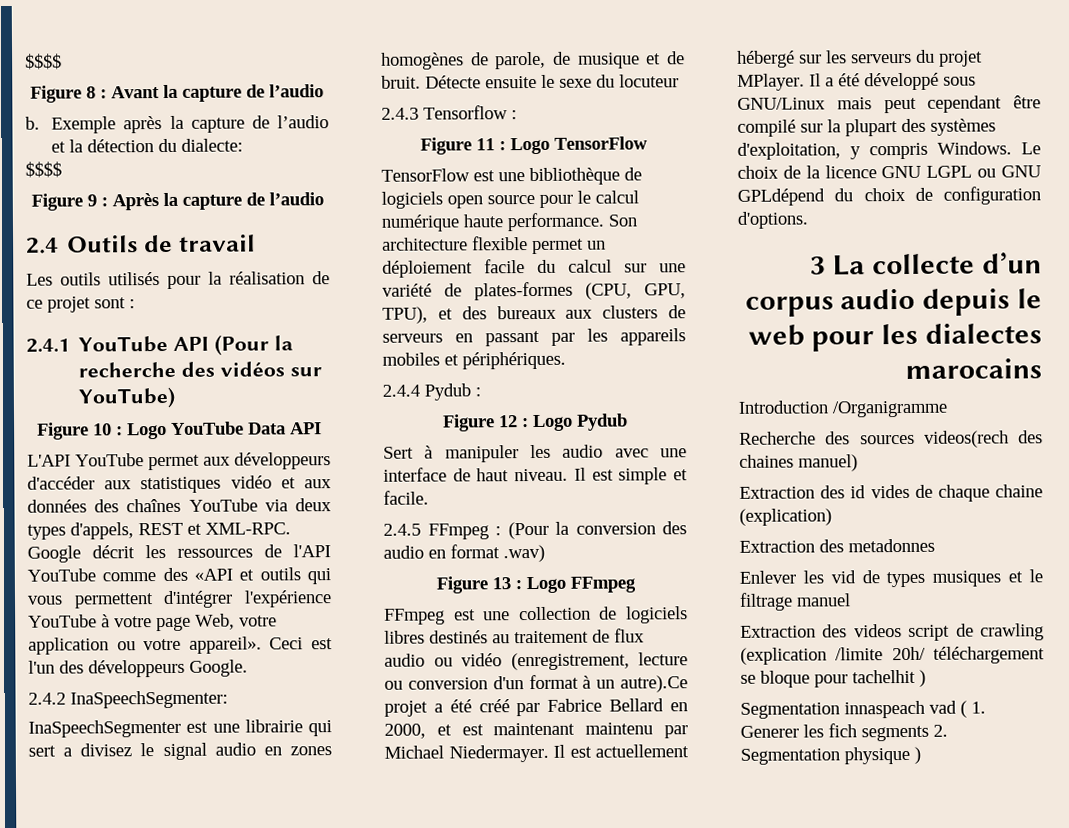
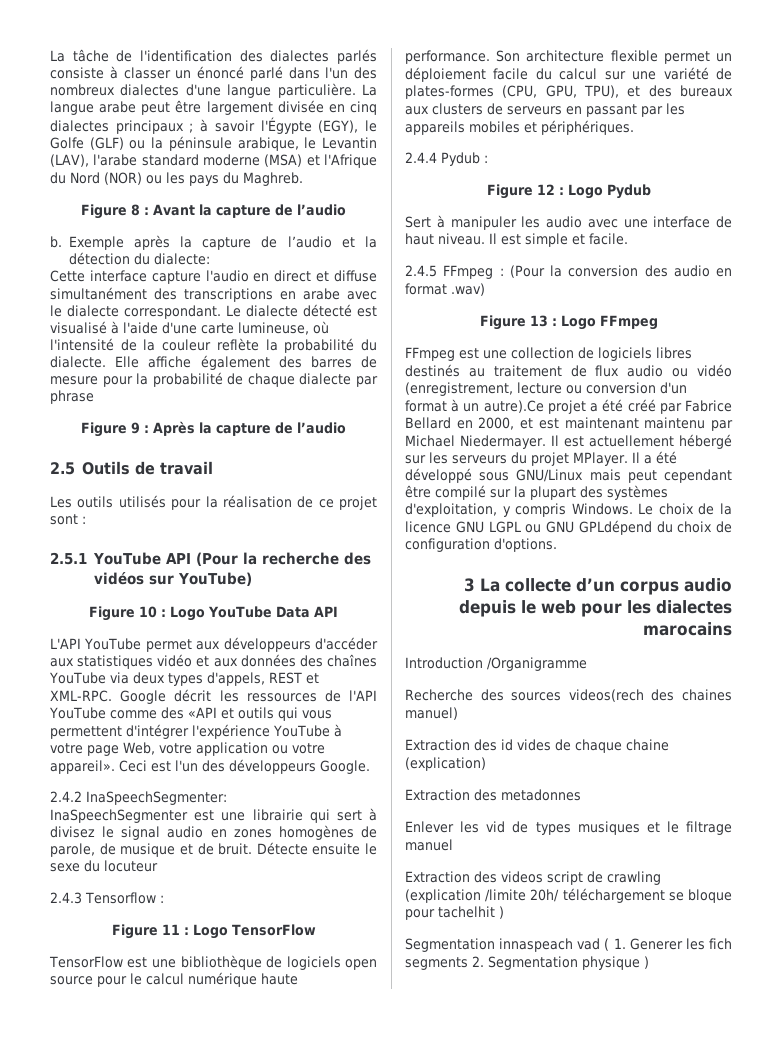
[25,53,62,70] $$$$ -> [50,49,377,64] [50,66,377,81] [50,83,377,98] [50,100,377,115] [50,117,378,134] [50,136,377,151] [50,154,377,168] [50,172,303,186] La tâche de l'identification des dialectes parlés consiste à classer un énoncé parlé dans l'un des nombreux dialectes d'une langue particulière. La langue arabe peut être largement divisée en cinq dialectes principaux ; à savoir l'Égypte (EGY), le Golfe (GLF) ou la péninsule arabique, le Levantin (LAV), l'arabe standard moderne (MSA) et l'Afrique du Nord (NOR) ou les pays du Maghreb.
[25,161,62,178] $$$$ -> [50,270,377,284] [50,287,377,302] [50,304,377,319] [50,321,329,335] [50,338,377,353] [50,355,377,370] [50,372,378,387] [50,390,94,404] Cette interface capture l'audio en direct et diffuse simultanément des transcriptions en arabe avec le dialecte correspondant. Le dialecte détecté est visualisé à l'aide d'une carte lumineuse, où l'intensité de la couleur reflète la probabilité du dialecte. Elle affiche également des barres de mesure pour la probabilité de chaque dialecte par phrase
[26,237,59,254] 2.4 -> [50,462,75,475] 2.5
[26,338,70,353] 2.4.1 -> [50,552,87,565] 2.5.1
[63,747,73,757] a -> [369,808,377,821] à

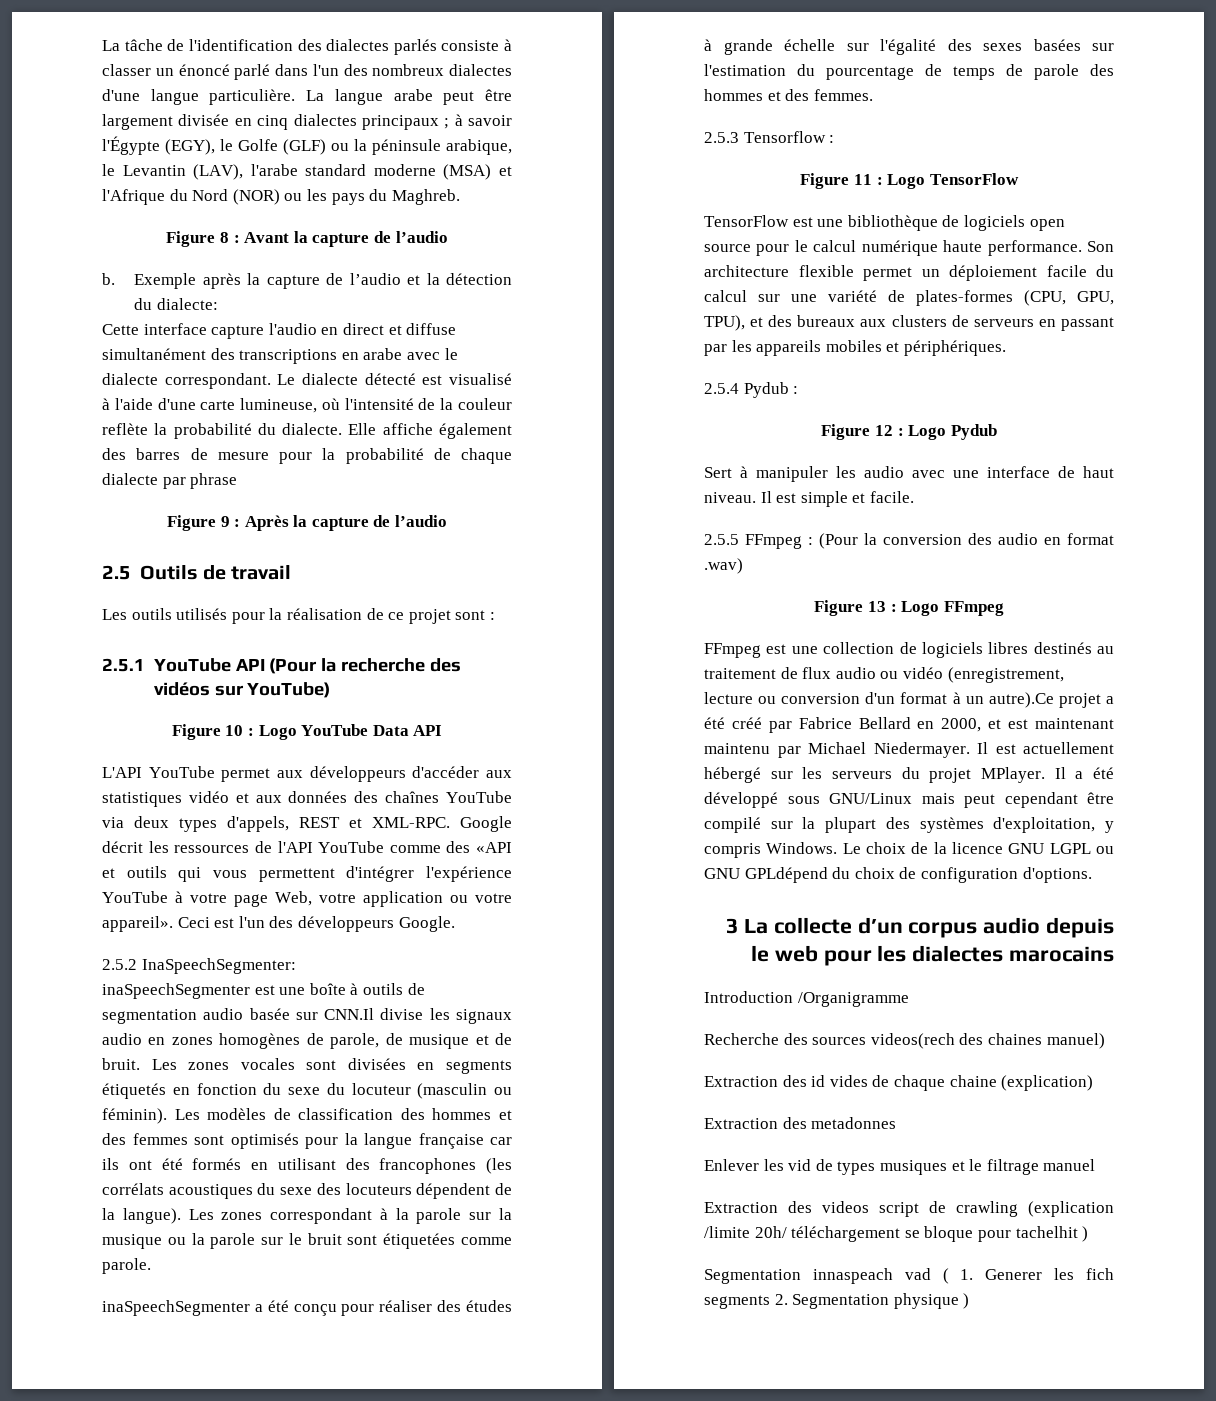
[50,791,82,802] 2.4.2 -> [102,959,137,970] 2.5.2
[50,808,377,823] [50,826,161,840] InaSpeechSegmenter est une librairie qui sert à divisez le signal -> [102,983,425,999] [102,1008,512,1024] inaSpeechSegmenter est une boîte à outils de segmentation audio basée sur CNN.Il divise les signaux
[256,842,377,855] [50,860,158,872] [50,892,82,904] Détecte ensuite le sexe du locuteur // 2.4.3 -> [151,1058,512,1074] [102,1083,512,1099] [102,1108,512,1124] [102,1133,512,1149] [102,1158,512,1174] [102,1183,512,1199] [102,1208,512,1224] [102,1233,512,1249] [102,1258,151,1274] [102,1300,512,1316] [704,39,1114,55] [704,64,1114,80] [704,89,873,101] [704,132,739,143] Les zones vocales sont divisées en segments étiquetés en fonction du sexe du locuteur (masculin ou féminin). Les modèles de classification des hommes et des femmes sont optimisés pour la langue française car ils ont été formés en utilisant des francophones (les corrélats acoustiques du sexe des locuteurs dépendent de la langue). Les zones correspondant à la parole sur la musique ou la parole sur le bruit sont étiquetées comme parole. // inaSpeechSegmenter a été conçu pour réaliser des études à grande échelle sur l'égalité des sexes basées sur l'estimation du pourcentage de temps de parole des hommes et des femmes. // 2.5.3
[405,152,437,163] 2.4.4 -> [704,383,739,394] 2.5.4
[405,265,437,277] 2.4.5 -> [704,534,739,545] 2.5.5

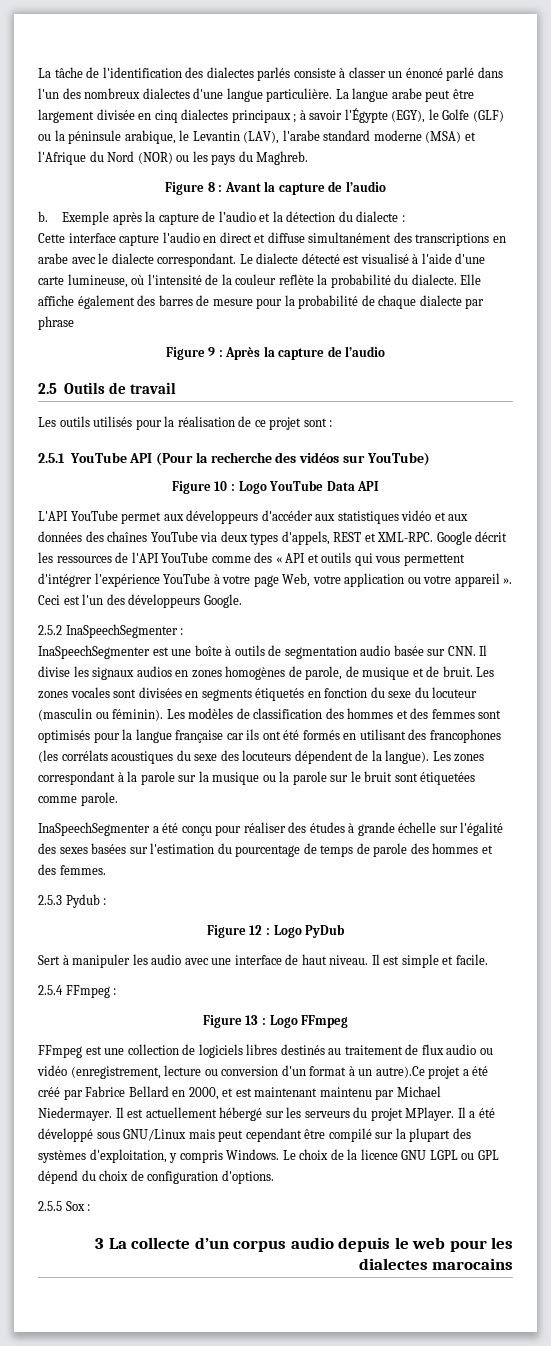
[156,298,218,310] dialecte: -> [356,211,405,222] dialecte :
[476,842,512,853] «API -> [275,553,306,563] « API
[102,916,173,932] appareil». -> [454,573,513,587] appareil ».
[141,958,296,974] [102,983,250,999] InaSpeechSegmenter: // inaSpeechSegmenter -> [65,624,184,638] [38,645,150,659] InaSpeechSegmenter : // InaSpeechSegmenter
[324,1008,375,1020] CNN.Il -> [447,645,488,656] CNN. Il
[102,1033,142,1045] audio -> [136,666,172,677] audios
[102,1300,250,1316] inaSpeechSegmenter -> [38,822,150,836] InaSpeechSegmenter
[743,131,835,143] [800,173,1019,189] [704,215,1065,231] [704,240,1114,256] [704,265,1114,281] [704,290,1114,306] [704,315,1114,331] [704,340,1006,356] [704,383,739,394] Tensorflow : // Figure 11 : Logo TensorFlow // TensorFlow est une bibliothèque de logiciels open source pour le calcul numérique haute performance. Son architecture flexible permet un déploiement facile du calcul sur une variété de plates-formes (CPU, GPU, TPU), et des bureaux aux clusters de serveurs en passant par les appareils mobiles et périphériques. // 2.5.4 -> (62, 900) none
[950,424,997,440] Pydub -> [305,924,346,938] PyDub
[704,534,739,545] 2.5.5 -> [38,985,63,995] 2.5.4
[819,533,1114,549] [704,558,743,574] (Pour la conversion des audio en format .wav) -> (117, 991) none
[704,867,828,883] GNU GPLdépend -> [477,1150,499,1160] [38,1170,78,1184] GPL dépend
(1092, 875) none -> [38,1201,91,1211] // 2.5.5 Sox :
[704,991,909,1007] [704,1033,1105,1049] [704,1075,1094,1091] [704,1117,897,1129] [704,1159,1096,1175] [704,1201,1114,1217] [704,1226,1089,1242] [704,1268,1114,1284] [704,1293,970,1309] // Introduction /Organigramme // Recherche des sources videos(rech des chaines manuel) // Extraction des id vides de chaque chaine (explication) // Extraction des metadonnes // Enlever les vid de types musiques et le filtrage manuel // Extraction des videos script de crawling (explication /limite 20h/ téléchargement se bloque pour tachelhit ) // Segmentation innaspeach vad ( 1. Generer les fich segments 2. Segmentation physique ) -> (513, 1264) none

